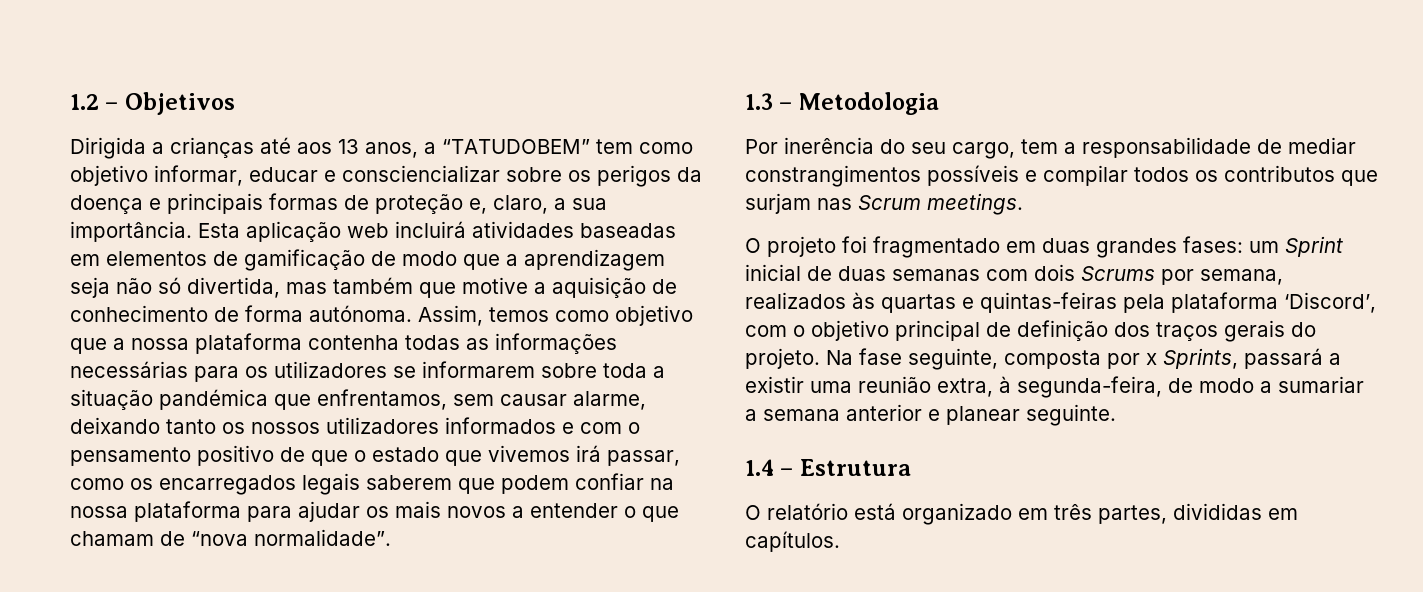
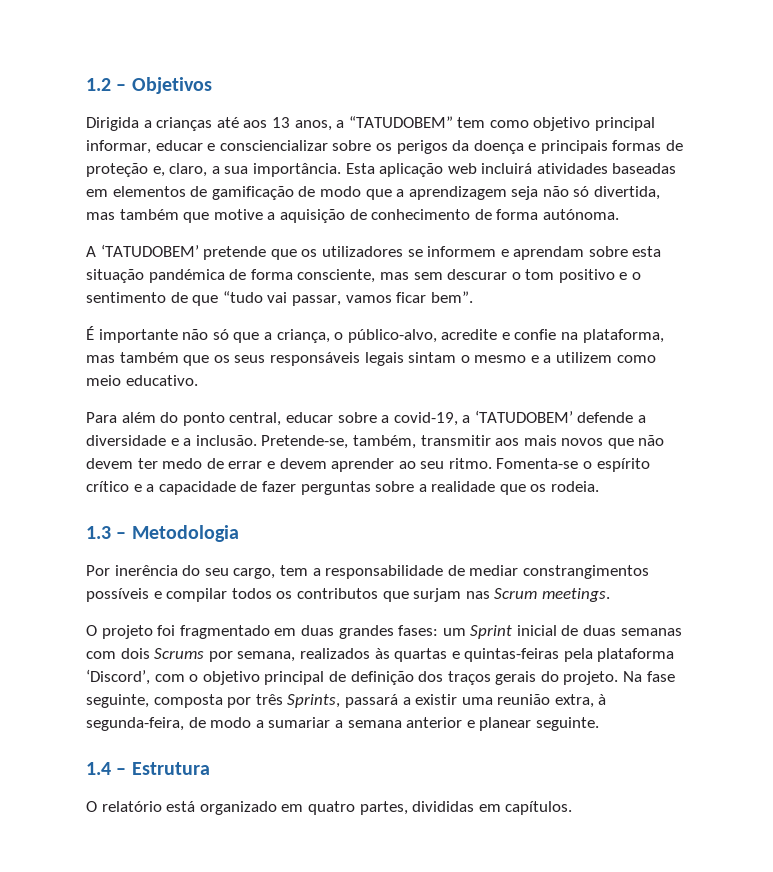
(148, 175) none -> [595,117,656,131] principal
[418,305,693,326] [70,333,617,354] [70,361,665,382] [70,389,646,410] [70,417,640,434] [70,445,680,466] [70,473,674,495] [70,501,679,522] [70,529,391,546] Assim, temos como objetivo que a nossa plataforma contenha todas as informações necessárias para os utilizadores se informarem sobre toda a situação pandémica que enfrentamos, sem causar alarme, deixando tanto os nossos utilizadores informados e com o pensamento positivo de que o estado que vivemos irá passar, como os encarregados legais saberem que podem confiar na nossa plataforma para ajudar os mais novos a entender o que chamam de “nova normalidade”. -> [86,244,662,260] [86,269,642,283] [86,291,473,306] [86,326,664,343] [86,352,656,366] [86,375,198,386] [86,410,647,426] [86,435,665,449] [86,458,650,472] [86,481,600,495] // A ‘TATUDOBEM’ pretende que os utilizadores se informem e aprendam sobre esta situação pandémica de forma consciente, mas sem descurar o tom positivo e o sentimento de que “tudo vai passar, vamos ficar bem”. // É importante não só que a criança, o público-alvo, acredite e confie na plataforma, mas também que os seus responsáveis legais sintam o mesmo e a utilizem como meio educativo. // Para além do ponto central, educar sobre a covid-19, a ‘TATUDOBEM’ defende a diversidade e a inclusão. Pretende-se, também, transmitir aos mais novos que não devem ter medo de errar e devem aprender ao seu ritmo. Fomenta-se o espírito crítico e a capacidade de fazer perguntas sobre a realidade que os rodeia.
[1146,353,1157,365] x -> [255,694,283,705] três
[1054,504,1092,520] três -> [307,801,355,815] quatro

